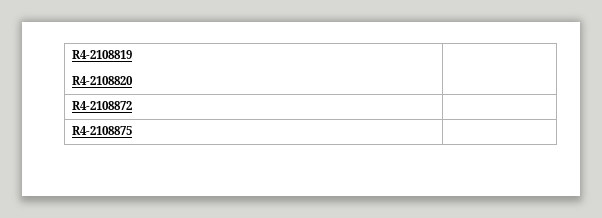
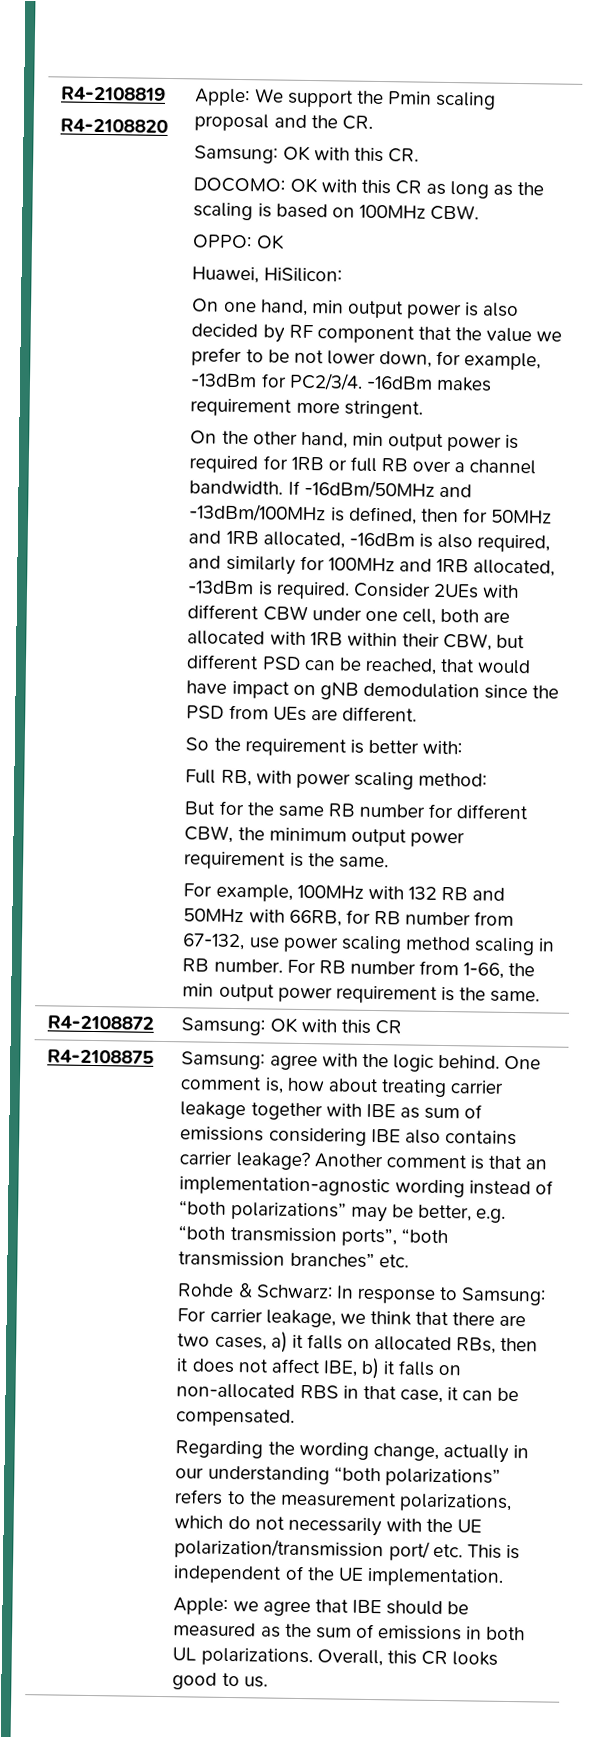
[72,101,133,110] [72,126,133,135] // R4-2108872 | // R4-2108875 | -> [194,88,497,110] [194,113,373,132] [194,145,419,164] [193,177,545,199] [193,202,480,221] [192,234,285,250] [192,266,342,284] [192,298,520,320] [191,323,563,344] [191,347,542,371] [190,372,492,392] [190,398,423,419] [190,430,520,452] [189,455,537,475] [189,479,472,499] [189,503,553,525] [188,530,551,553] [188,555,556,577] [187,580,520,600] [187,604,511,625] [187,630,526,651] [186,654,532,675] [186,680,560,700] [186,704,417,722] [185,737,463,757] [185,769,488,790] [184,800,529,820] [184,825,465,848] [184,851,389,870] [183,883,506,902] [183,908,515,927] [182,933,556,956] [182,958,536,979] [182,983,541,1004] [47,1015,155,1030] [181,1017,402,1036] [47,1049,155,1064] [181,1051,542,1072] [180,1076,505,1098] [180,1101,483,1121] [180,1126,517,1146] [179,1151,548,1171] [179,1176,553,1198] [179,1200,507,1223] [178,1225,448,1247] [178,1251,409,1269] [177,1283,547,1306] [177,1308,527,1328] [177,1331,539,1354] [176,1357,462,1380] [176,1383,520,1404] [176,1408,296,1427] [175,1440,530,1463] [175,1465,501,1487] [174,1489,512,1513] [174,1515,483,1537] [174,1538,520,1561] [173,1565,504,1587] [173,1597,470,1617] [173,1622,526,1641] [172,1647,499,1667] [172,1672,268,1690] Apple: We support the Pmin scaling proposal and the CR. // Samsung: OK with this CR. // DOCOMO: OK with this CR as long as the scaling is based on 100MHz CBW. // OPPO: OK // Huawei, HiSilicon: // On one hand, min output power is also decided by RF component that the value we prefer to be not lower down, for example, -13dBm for PC2/3/4. -16dBm makes requirement more stringent. // On the other hand, min output power is required for 1RB or full RB over a channel bandwidth. If -16dBm/50MHz and -13dBm/100MHz is defined, then for 50MHz and 1RB allocated, -16dBm is also required, and similarly for 100MHz and 1RB allocated, -13dBm is required. Consider 2UEs with different CBW under one cell, both are allocated with 1RB within their CBW, but different PSD can be reached, that would have impact on gNB demodulation since the PSD from UEs are different. // So the requirement is better with: // Full RB, with power scaling method: // But for the same RB number for different CBW, the minimum output power requirement is the same. // For example, 100MHz with 132 RB and 50MHz with 66RB, for RB number from 67-132, use power scaling method scaling in RB number. For RB number from 1-66, the min output power requirement is the same. // R4-2108872 | Samsung: OK with this CR // R4-2108875 | Samsung: agree with the logic behind. One comment is, how about treating carrier leakage together with IBE as sum of emissions considering IBE also contains carrier leakage? Another comment is that an implementation-agnostic wording instead of “both polarizations” may be better, e.g. “both transmission ports”, “both transmission branches” etc. // Rohde & Schwarz: In response to Samsung: For carrier leakage, we think that there are two cases, a) it falls on allocated RBs, then it does not affect IBE, b) it falls on non-allocated RBS in that case, it can be compensated. // Regarding the wording change, actually in our understanding “both polarizations” refers to the measurement polarizations, which do not necessarily with the UE polarization/transmission port/ etc. This is independent of the UE implementation. // Apple: we agree that IBE should be measured as the sum of emissions in both UL polarizations. Overall, this CR looks good to us.

